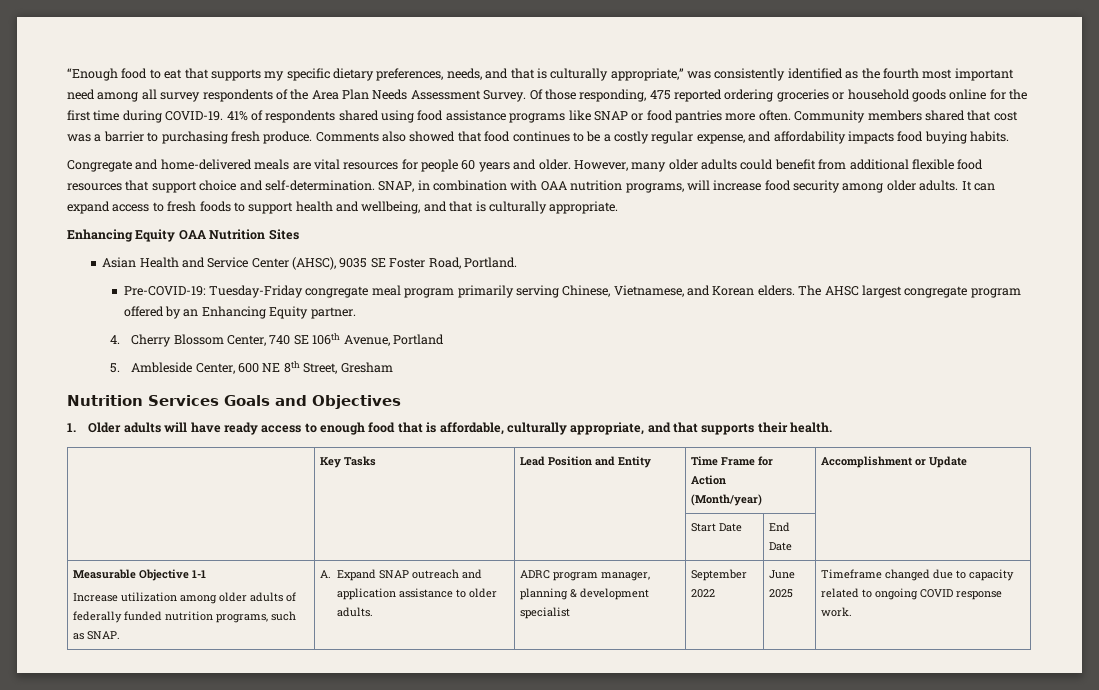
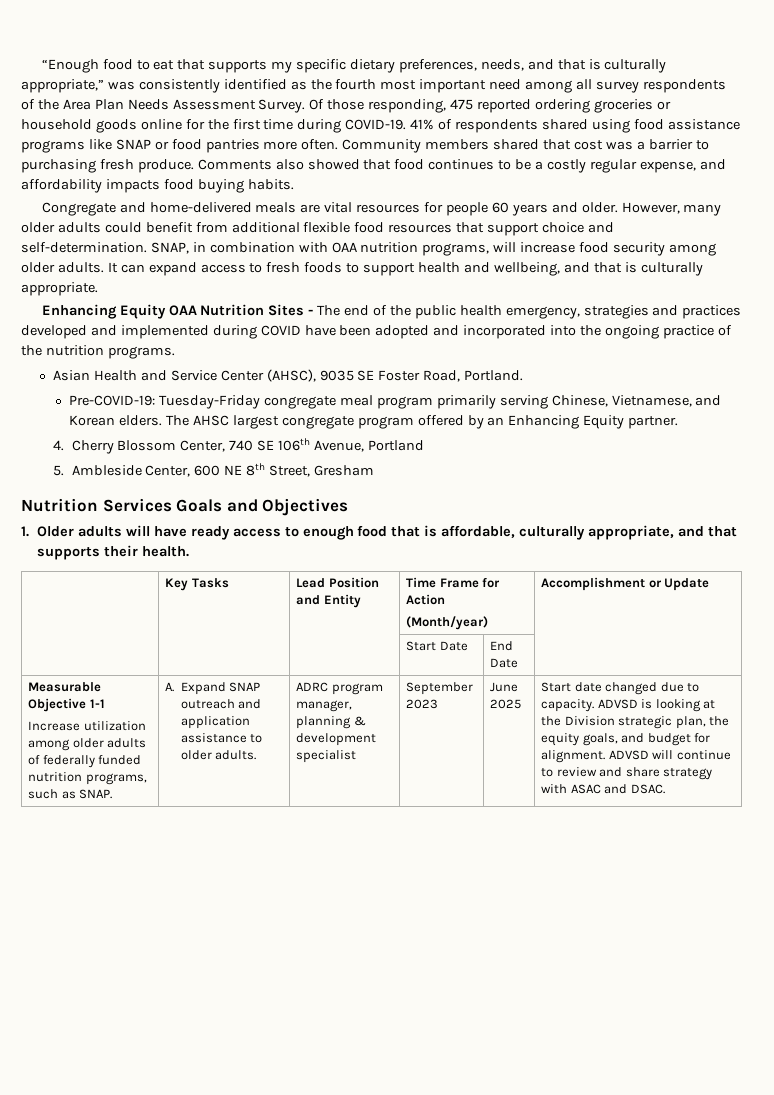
(299, 234) none -> [308,305,742,319] [21,325,732,339] [21,345,175,359] - The end of the public health emergency, strategies and practices developed and implemented during COVID have been adopted and incorporated into the ongoing practice of the nutrition programs.
[691,589,716,598] 2022 -> [406,699,439,709] 2023
[821,569,883,579] Timeframe -> [541,682,602,692] Start date
[969,569,1015,581] [821,588,1003,600] [821,607,853,617] capacity related to ongoing COVID response work. -> [541,699,716,712] [541,716,730,729] [541,733,711,746] [541,750,731,763] [541,767,713,780] [541,784,665,794] capacity. ADVSD is looking at the Division strategic plan, the equity goals, and budget for alignment. ADVSD will continue to review and share strategy with ASAC and DSAC.

